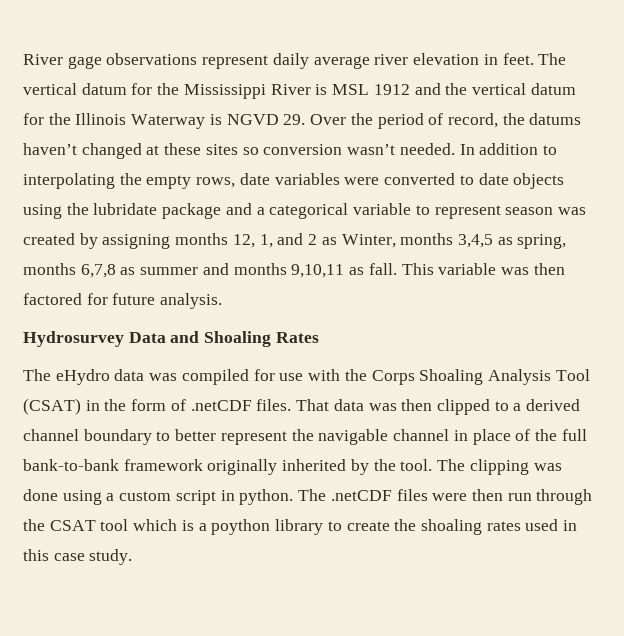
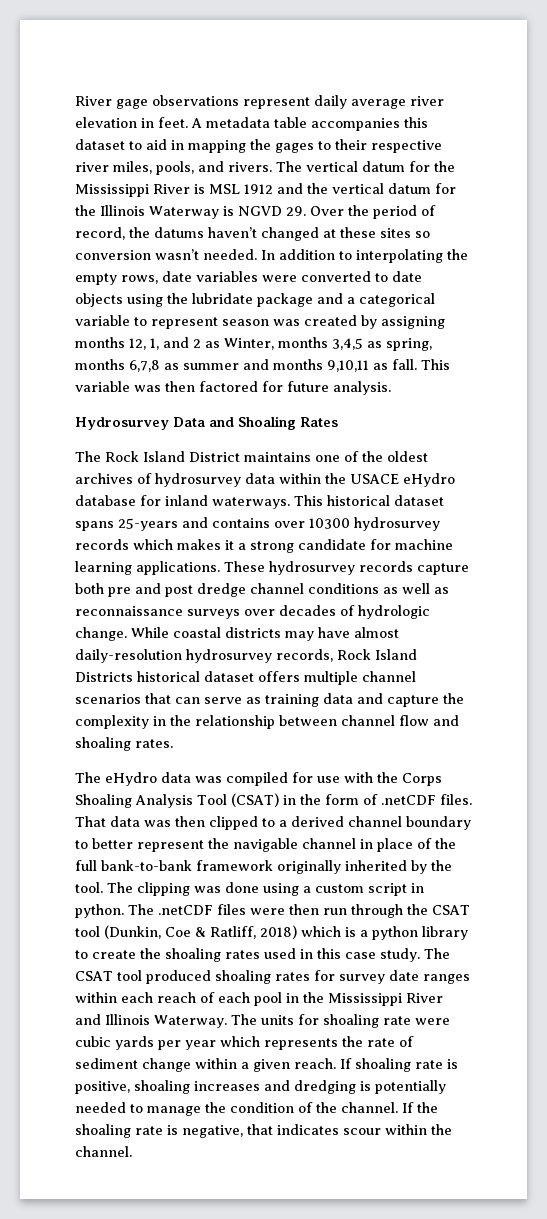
(534, 59) none -> [191,117,428,131] [75,139,442,153] [75,161,272,175] A metadata table accompanies this dataset to aid in mapping the gages to their respective river miles, pools, and rivers.
(319, 337) none -> [75,451,428,462] [75,473,455,487] [75,495,444,509] [75,517,440,531] [75,539,453,553] [75,561,469,575] [75,583,449,597] [75,605,430,619] [75,627,399,641] [75,649,417,663] [75,671,416,685] [75,693,464,707] [75,715,459,729] [75,737,173,751] // The Rock Island District maintains one of the oldest archives of hydrosurvey data within the USACE eHydro database for inland waterways. This historical dataset spans 25-years and contains over 10300 hydrosurvey records which makes it a strong candidate for machine learning applications. These hydrosurvey records capture both pre and post dredge channel conditions as well as reconnaissance surveys over decades of hydrologic change. While coastal districts may have almost daily-resolution hydrosurvey records, Rock Island Districts historical dataset offers multiple channel scenarios that can serve as training data and capture the complexity in the relationship between channel flow and shoaling rates.
(129, 525) none -> [104,925,297,939] (Dunkin, Coe & Ratliff, 2018)
[211,519,271,535] poython -> [372,926,418,940] python
(133, 557) none -> [424,948,450,959] [75,970,470,984] [75,992,443,1006] [75,1014,450,1028] [75,1036,414,1050] [75,1058,458,1072] [75,1080,446,1094] [75,1102,438,1116] [75,1124,452,1138] [75,1146,132,1157] The CSAT tool produced shoaling rates for survey date ranges within each reach of each pool in the Mississippi River and Illinois Waterway. The units for shoaling rate were cubic yards per year which represents the rate of sediment change within a given reach. If shoaling rate is positive, shoaling increases and dredging is potentially needed to manage the condition of the channel. If the shoaling rate is negative, that indicates scour within the channel.

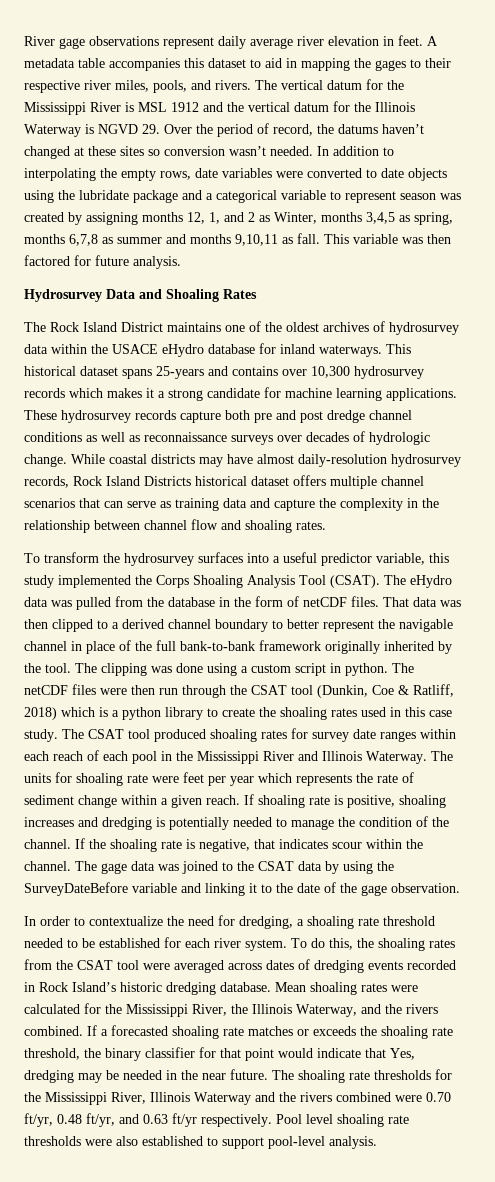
[309,518,350,529] 10300 -> [311,366,350,378] 10,300
[75,772,373,786] The eHydro data was compiled for use with -> [24,552,449,566] [24,575,131,588] To transform the hydrosurvey surfaces into a useful predictor variable, this study implemented
[230,793,279,807] (CSAT) -> [330,575,452,588] [24,596,215,610] (CSAT). The eHydro data was pulled from the database
[380,795,436,805] .netCDF -> [303,597,347,607] netCDF
[158,905,213,915] .netCDF -> [24,685,68,695] netCDF
[75,1036,154,1050] cubic yards -> [183,772,204,783] feet
(132, 1151) none -> [75,861,394,874] [24,882,460,896] [24,915,435,929] [24,937,455,951] [24,959,456,973] [24,982,418,995] [24,1003,438,1017] [24,1025,453,1039] [24,1047,415,1061] [24,1069,452,1083] [24,1092,451,1105] [24,1113,409,1127] [24,1136,377,1149] The gage data was joined to the CSAT data by using the SurveyDateBefore variable and linking it to the date of the gage observation. // In order to contextualize the need for dredging, a shoaling rate threshold needed to be established for each river system. To do this, the shoaling rates from the CSAT tool were averaged across dates of dredging events recorded in Rock Island’s historic dredging database. Mean shoaling rates were calculated for the Mississippi River, the Illinois Waterway, and the rivers combined. If a forecasted shoaling rate matches or exceeds the shoaling rate threshold, the binary classifier for that point would indicate that Yes, dredging may be needed in the near future. The shoaling rate thresholds for the Mississippi River, Illinois Waterway and the rivers combined were 0.70 ft/yr, 0.48 ft/yr, and 0.63 ft/yr respectively. Pool level shoaling rate thresholds were also established to support pool-level analysis.

